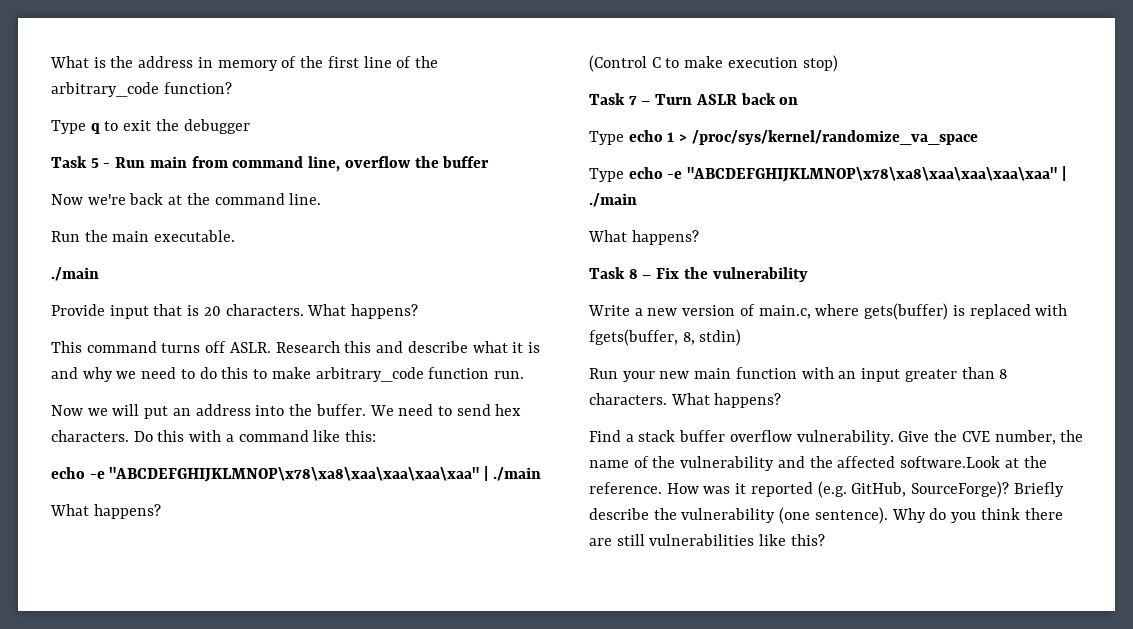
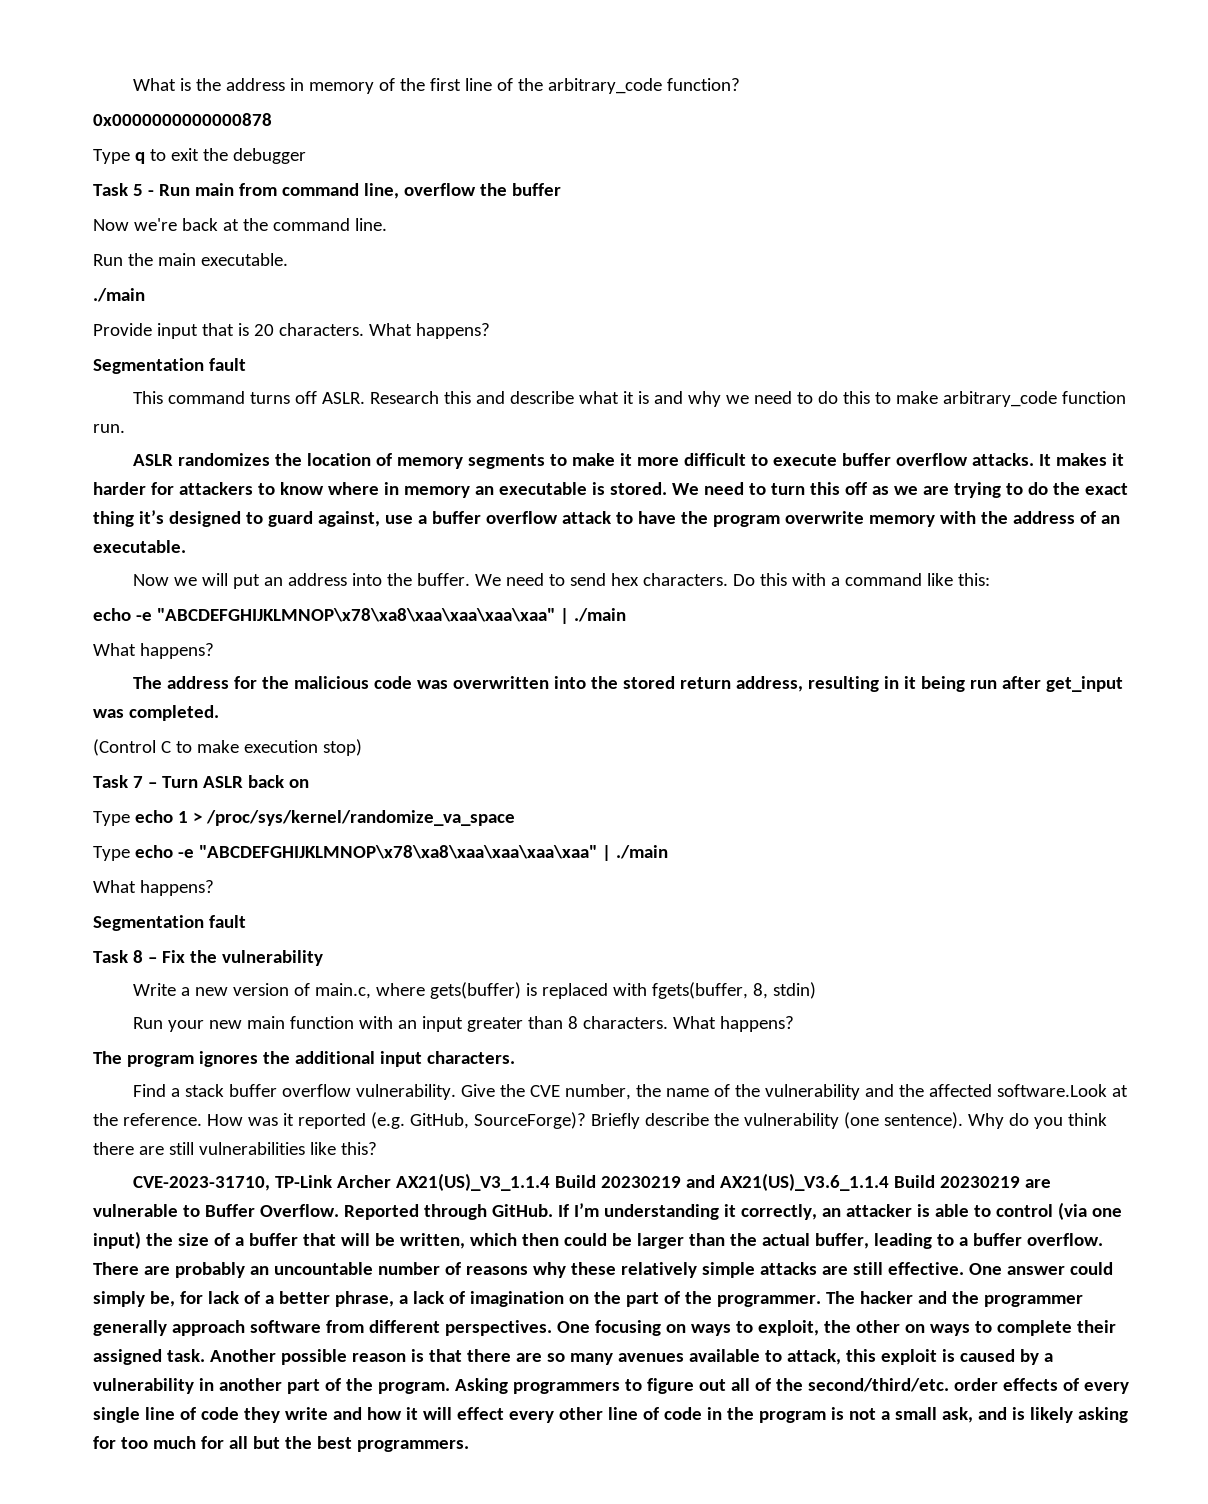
(232, 88) none -> [93,113,272,126] // 0x0000000000000878
(419, 311) none -> [93,358,246,374] // Segmentation fault
(524, 375) none -> [132,453,1124,469] [93,482,1128,498] [93,510,1120,527] [93,540,186,553] // ASLR randomizes the location of memory segments to make it more difficult to execute buffer overflow attacks. It makes it harder for attackers to know where in memory an executable is stored. We need to turn this off as we are trying to do the exact thing it’s designed to guard against, use a buffer overflow attack to have the program overwrite memory with the address of an executable.
(161, 511) none -> [132,676,1123,692] [93,705,219,721] // The address for the malicious code was overwritten into the stored return address, resulting in it being run after get_input was completed.
(699, 237) none -> [93,915,246,931] // Segmentation fault
(782, 400) none -> [93,1051,515,1067] // The program ignores the additional input characters.
(825, 540) none -> [132,1173,1051,1191] [93,1202,1122,1220] [93,1231,1103,1249] [93,1262,1113,1278] [93,1291,1083,1307] [93,1320,1116,1336] [93,1349,1053,1365] [93,1378,1129,1394] [93,1407,1128,1423] [93,1436,469,1452] // CVE-2023-31710, TP-Link Archer AX21(US)_V3_1.1.4 Build 20230219 and AX21(US)_V3.6_1.1.4 Build 20230219 are vulnerable to Buffer Overflow. Reported through GitHub. If I’m understanding it correctly, an attacker is able to control (via one input) the size of a buffer that will be written, which then could be larger than the actual buffer, leading to a buffer overflow. There are probably an uncountable number of reasons why these relatively simple attacks are still effective. One answer could simply be, for lack of a better phrase, a lack of imagination on the part of the programmer. The hacker and the programmer generally approach software from different perspectives. One focusing on ways to exploit, the other on ways to complete their assigned task. Another possible reason is that there are so many avenues available to attack, this exploit is caused by a vulnerability in another part of the program. Asking programmers to figure out all of the second/third/etc. order effects of every single line of code they write and how it will effect every other line of code in the program is not a small ask, and is likely asking for too much for all but the best programmers.

